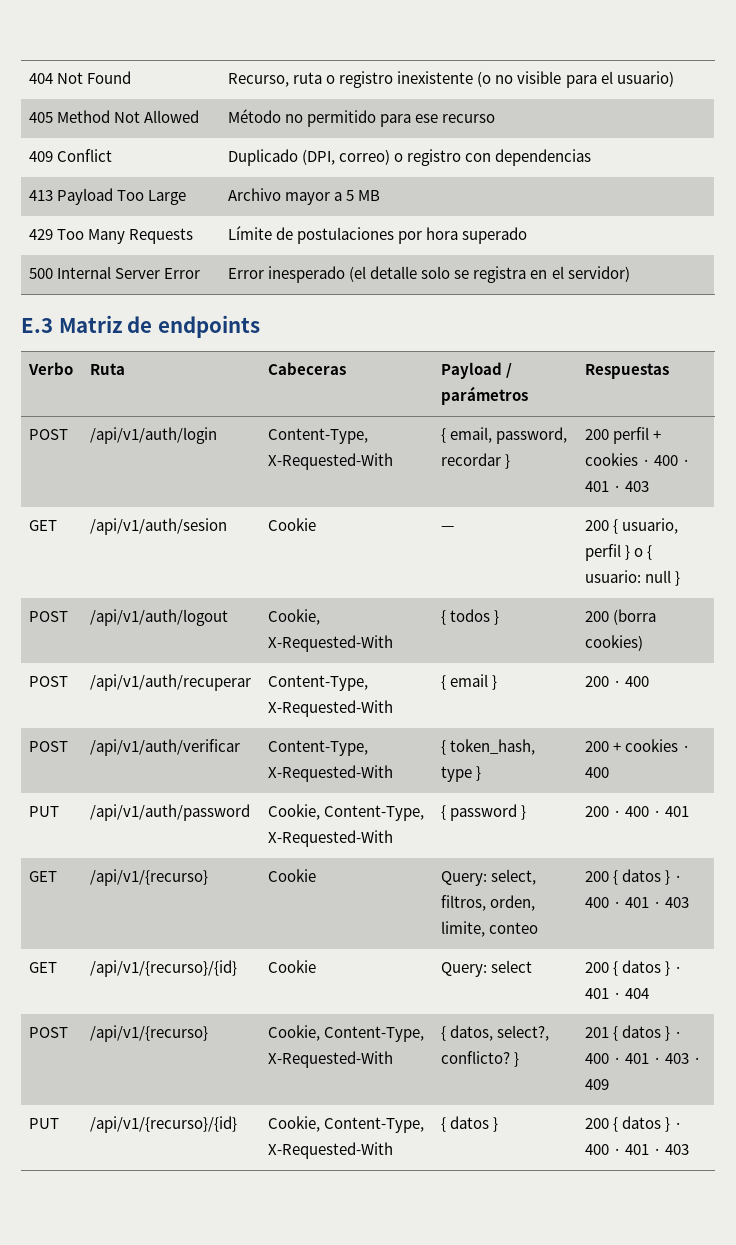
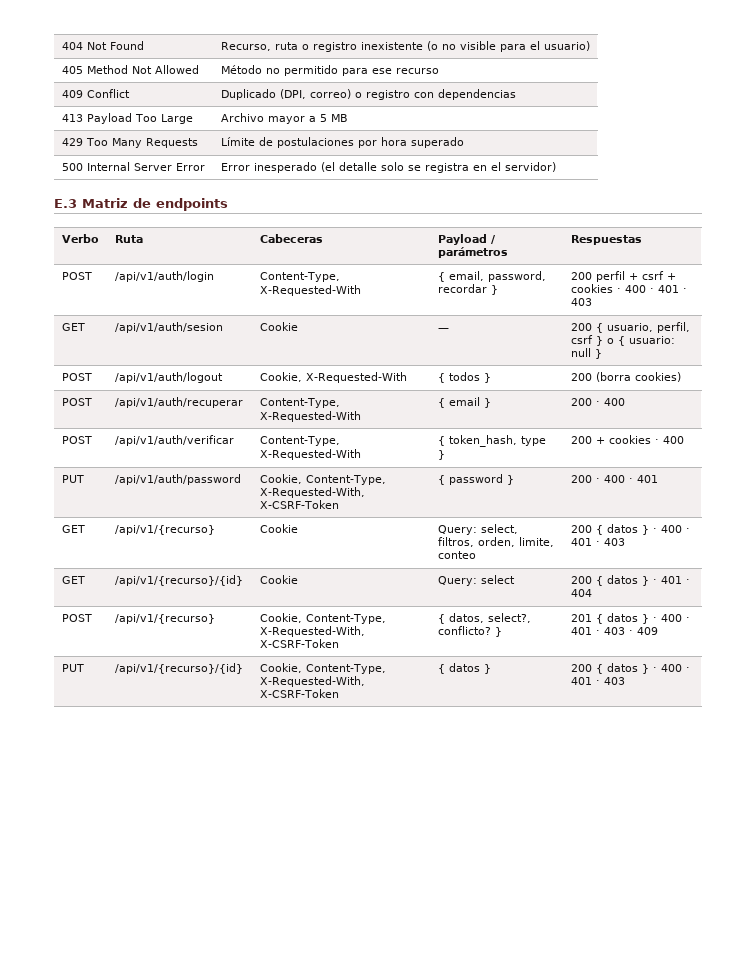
(662, 435) none -> [641,271,676,280] csrf +
[585,544,622,561] perfil -> [656,322,690,333] [570,335,593,344] perfil, csrf
[268,830,394,847] X-Requested-With -> [259,487,365,498] [259,500,339,509] X-Requested-With, X-CSRF-Token
[268,1051,394,1068] X-Requested-With -> [259,626,365,637] [259,639,339,648] X-Requested-With, X-CSRF-Token
[268,1142,394,1159] X-Requested-With -> [259,676,365,687] [259,689,339,698] X-Requested-With, X-CSRF-Token

